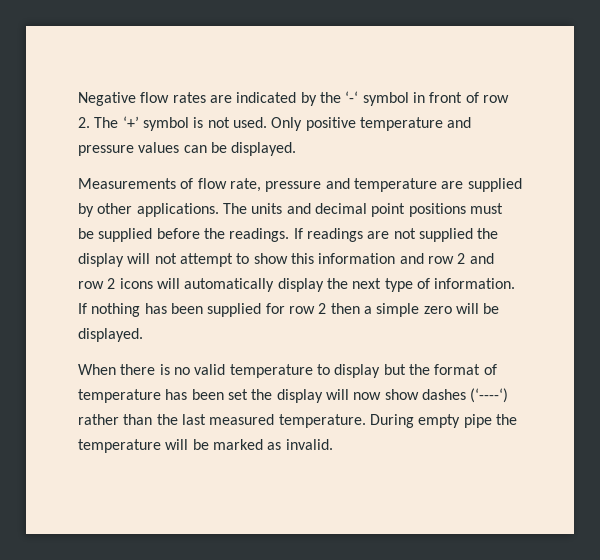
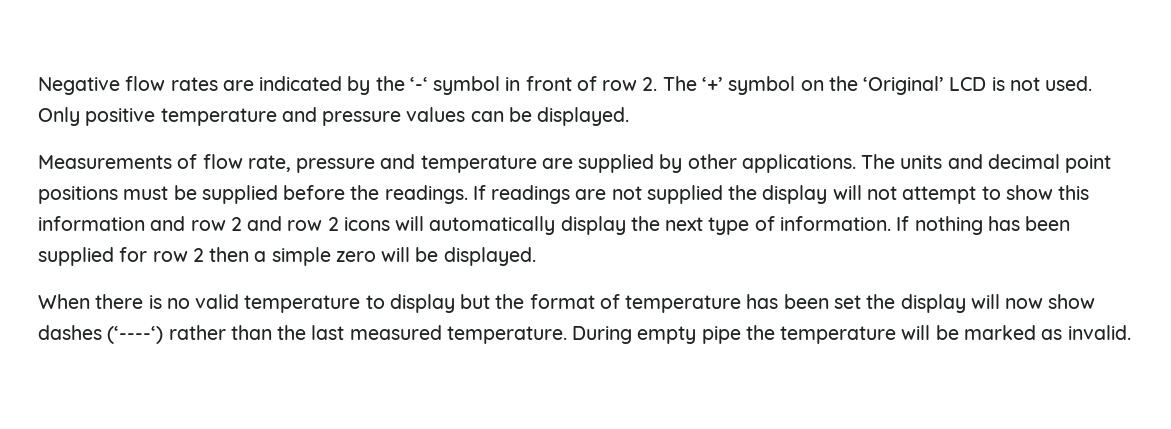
(189, 124) none -> [800,76,987,95] on the ‘Original’ LCD

